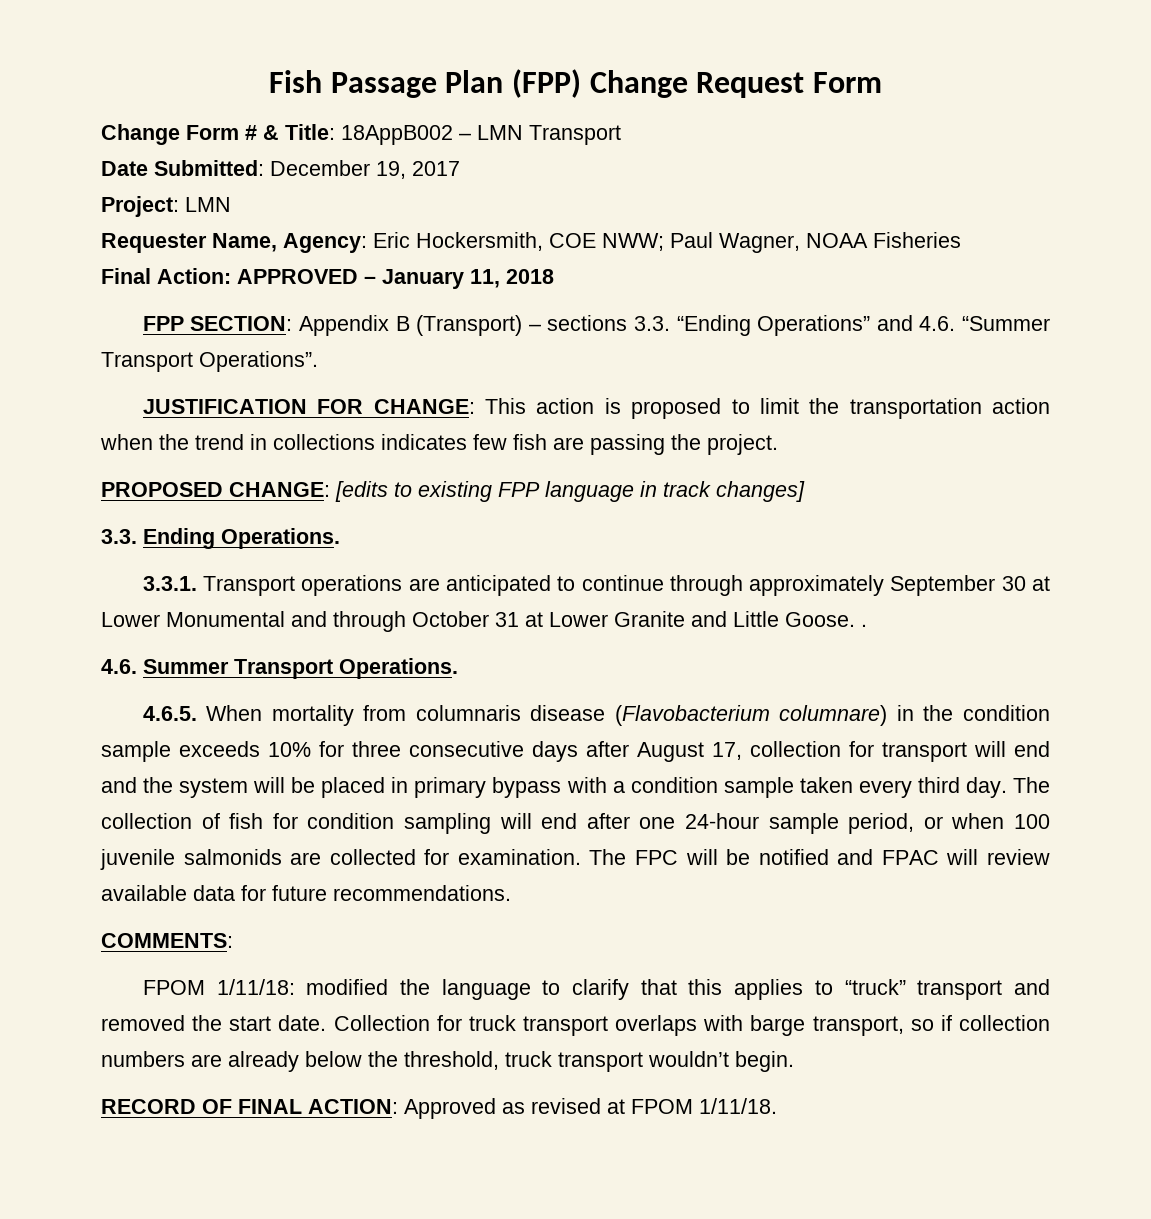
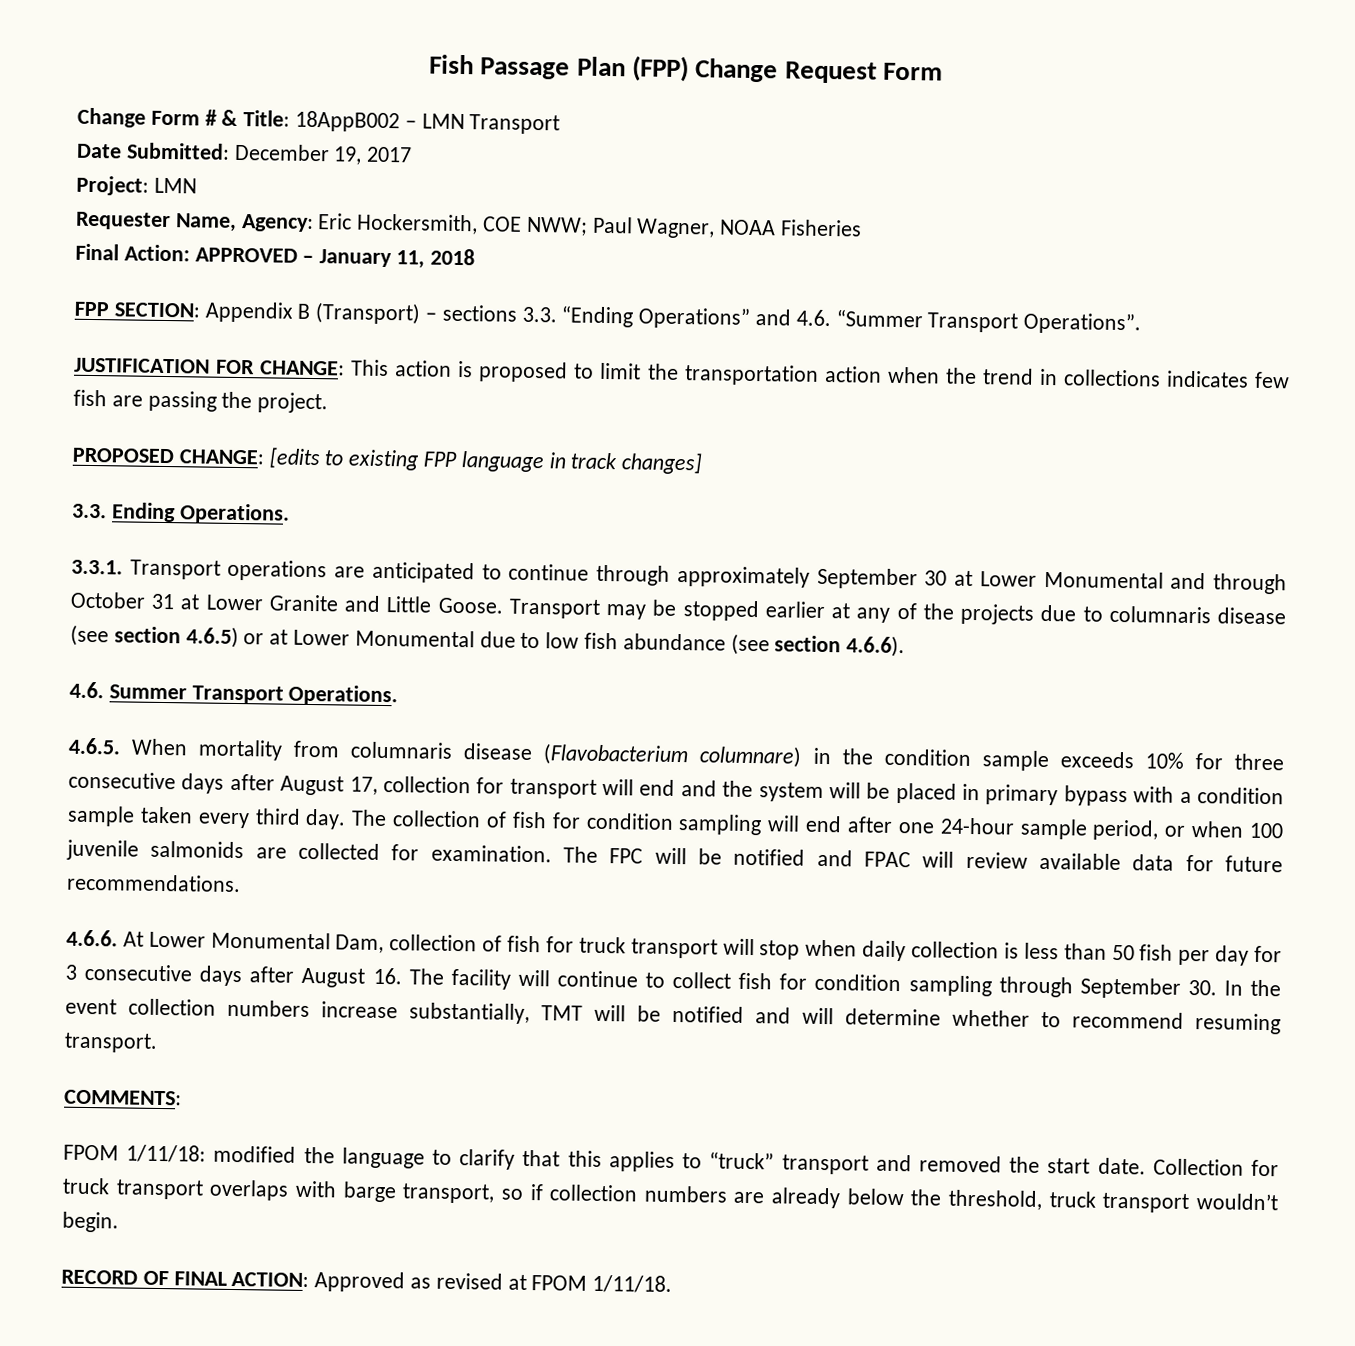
[861,624,867,627] . -> [508,598,1286,625] [70,624,906,658] Transport may be stopped earlier at any of the projects due to columnaris disease (see section 4.6.5) or at Lower Monumental due to low fish abundance (see section 4.6.6).
(511, 893) none -> [66,929,1282,966] [65,963,1281,999] [65,998,1281,1035] [64,1032,158,1053] // 4.6.6. At Lower Monumental Dam, collection of fish for truck transport will stop when daily collection is less than 50 fish per day for 3 consecutive days after August 16. The facility will continue to collect fish for condition sampling through September 30. In the event collection numbers increase substantially, TMT will be notified and will determine whether to recommend resuming transport.

